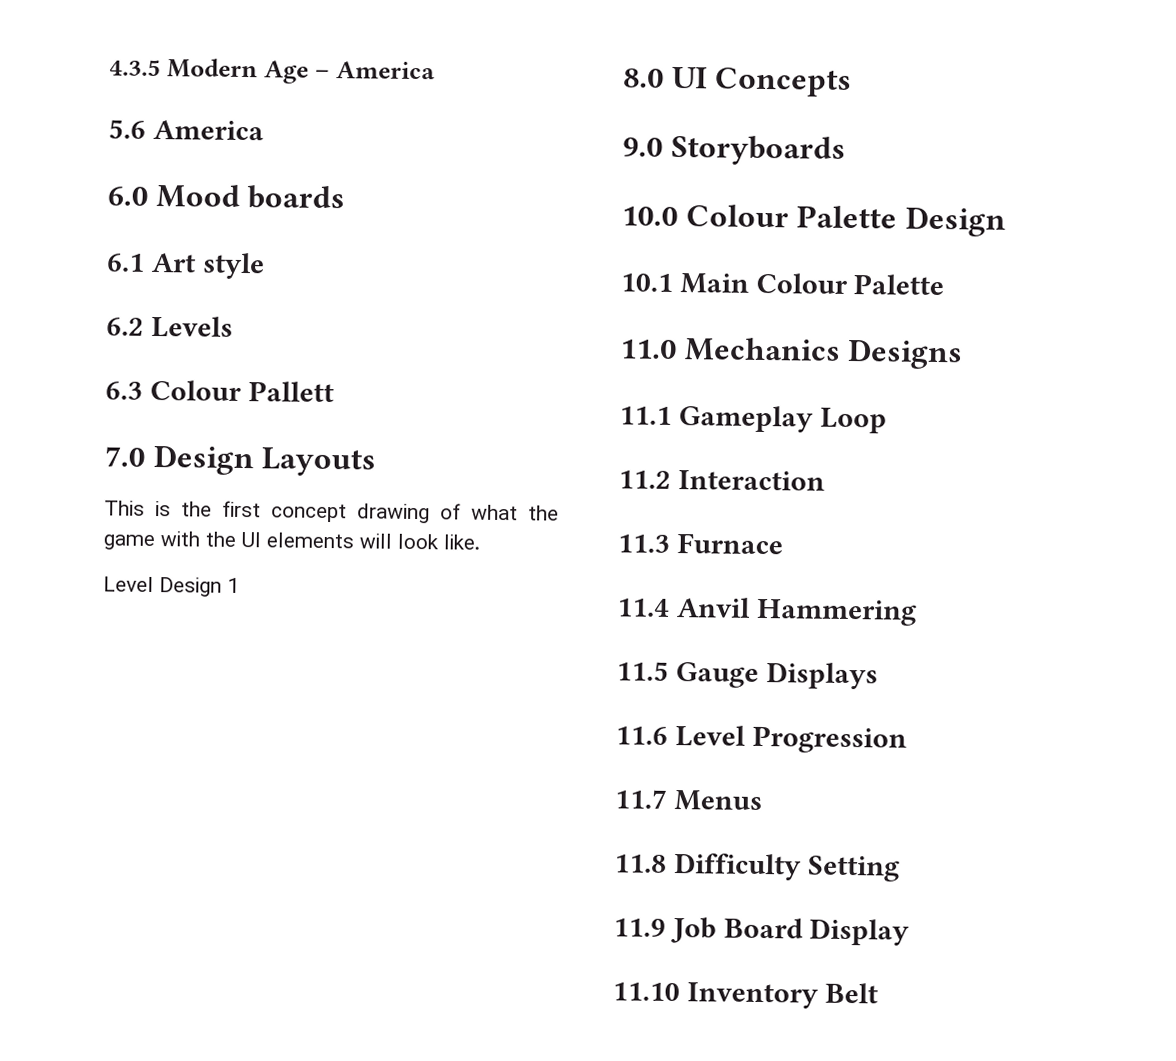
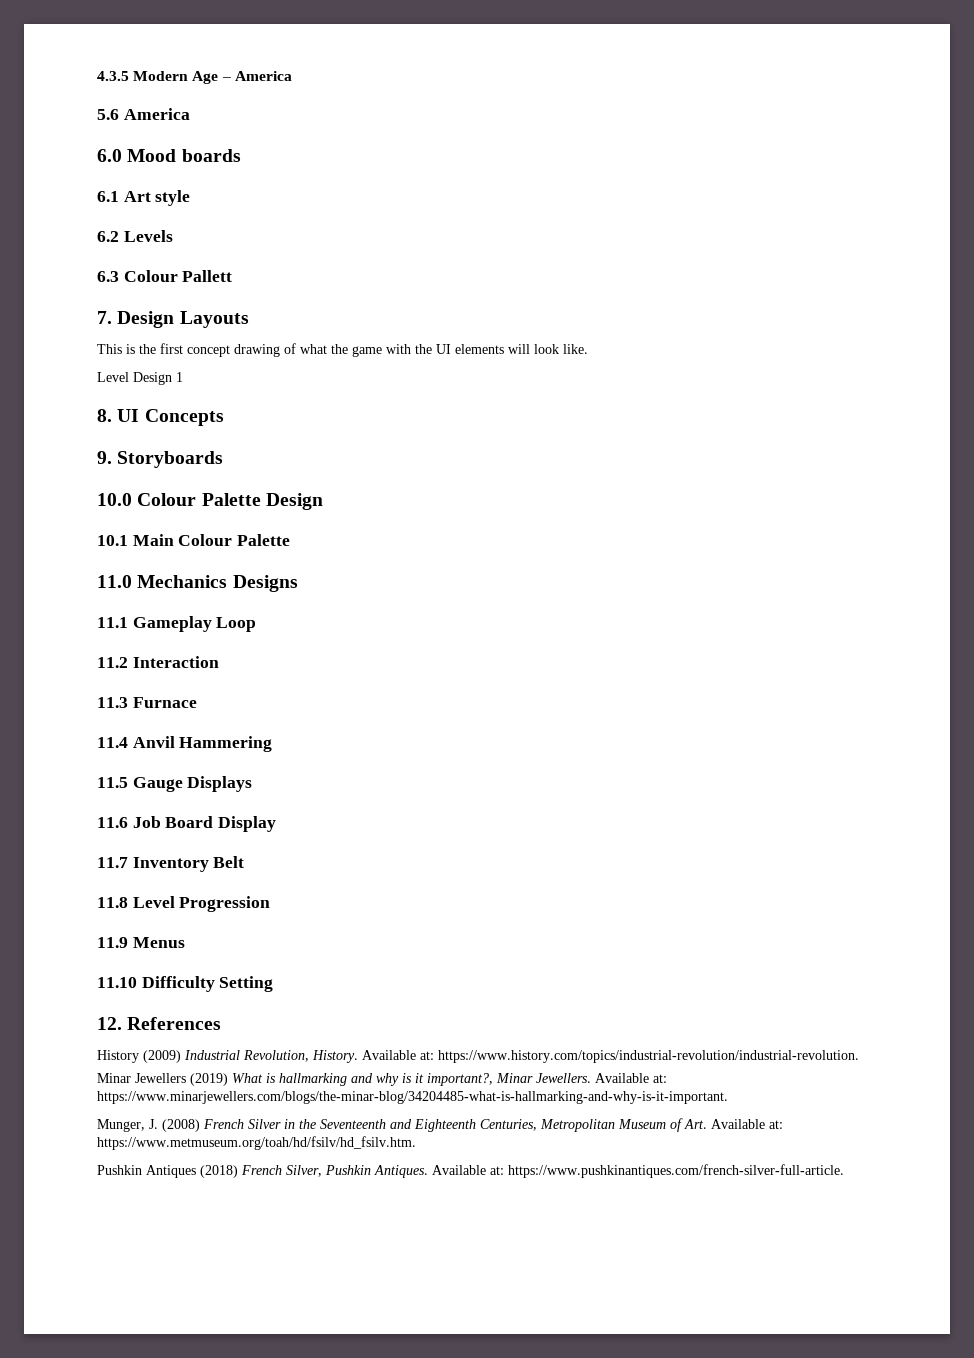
[104,446,145,467] 7.0 -> [97,311,112,324] 7.
[623,68,664,88] 8.0 -> [97,409,112,422] 8.
[622,137,663,157] 9.0 -> [97,451,112,464] 9.
[674,725,907,754] [614,789,763,812] [614,853,900,882] [613,918,666,937] Level Progression // 11.7 Menus // 11.8 Difficulty Setting // 11.9 -> (128, 822) none
[612,982,680,1002] 11.10 -> [97,857,128,868] 11.7
(878, 993) none -> [97,896,271,912] [97,937,185,948] [97,976,274,992] [97,1017,222,1030] [97,1050,859,1063] [97,1073,667,1086] [97,1091,728,1104] [97,1118,783,1132] [97,1136,416,1150] [97,1164,844,1178] // 11.8 Level Progression // 11.9 Menus // 11.10 Difficulty Setting // 12. References // History (2009) Industrial Revolution, History. Available at: https://www.history.com/topics/industrial-revolution/industrial-revolution. // Minar Jewellers (2019) What is hallmarking and why is it important?, Minar Jewellers. Available at: https://www.minarjewellers.com/blogs/the-minar-blog/34204485-what-is-hallmarking-and-why-is-it-important. // Munger, J. (2008) French Silver in the Seventeenth and Eighteenth Centuries, Metropolitan Museum of Art. Available at: https://www.metmuseum.org/toah/hd/fsilv/hd_fsilv.htm. // Pushkin Antiques (2018) French Silver, Pushkin Antiques. Available at: https://www.pushkinantiques.com/french-silver-full-article.

